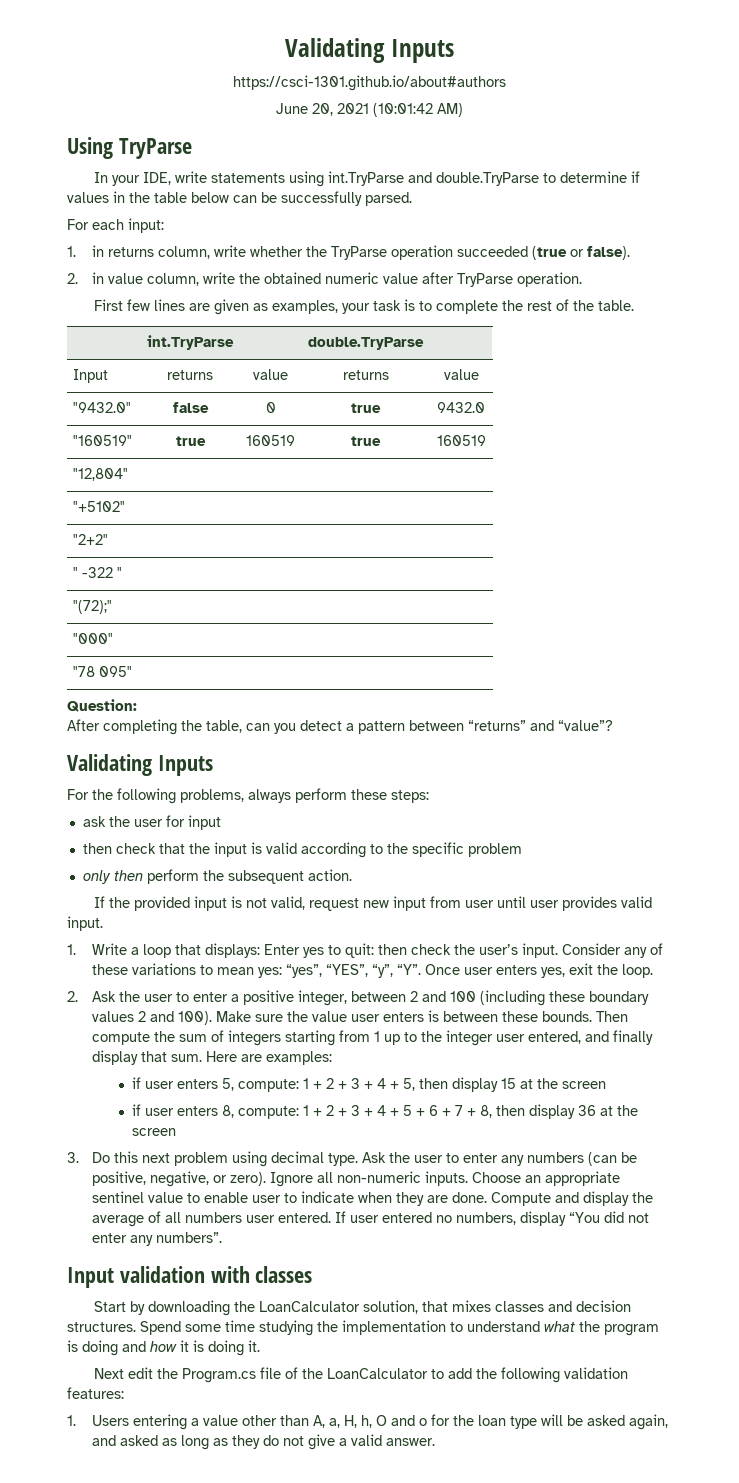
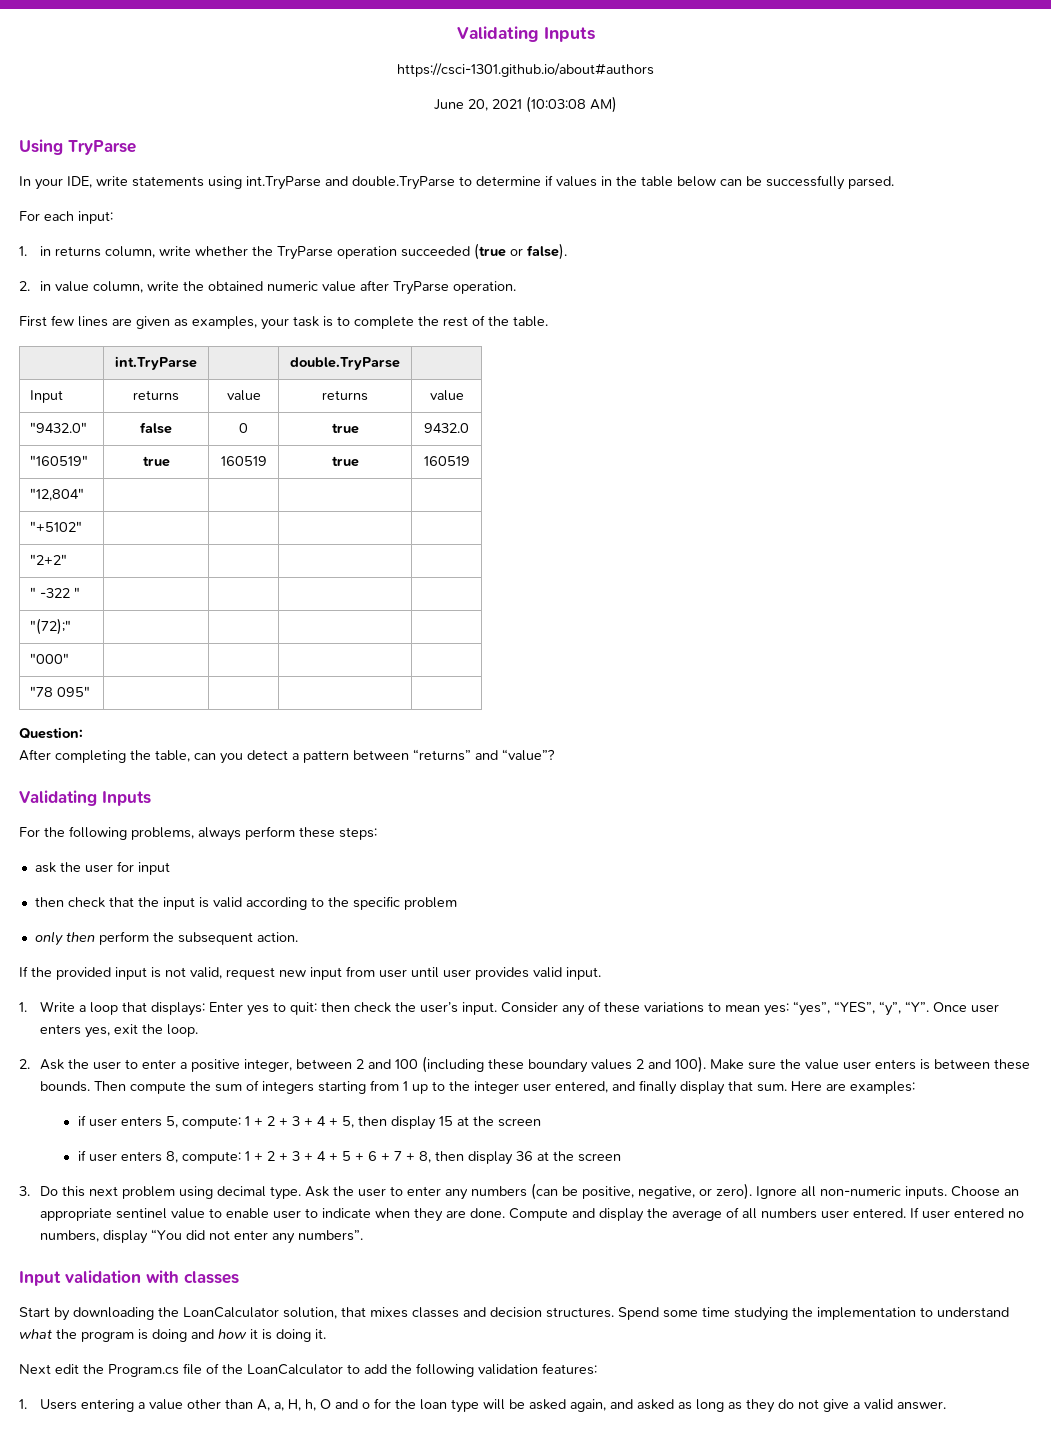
[373,103,433,117] (10:01:42 -> [526,96,586,113] (10:03:08

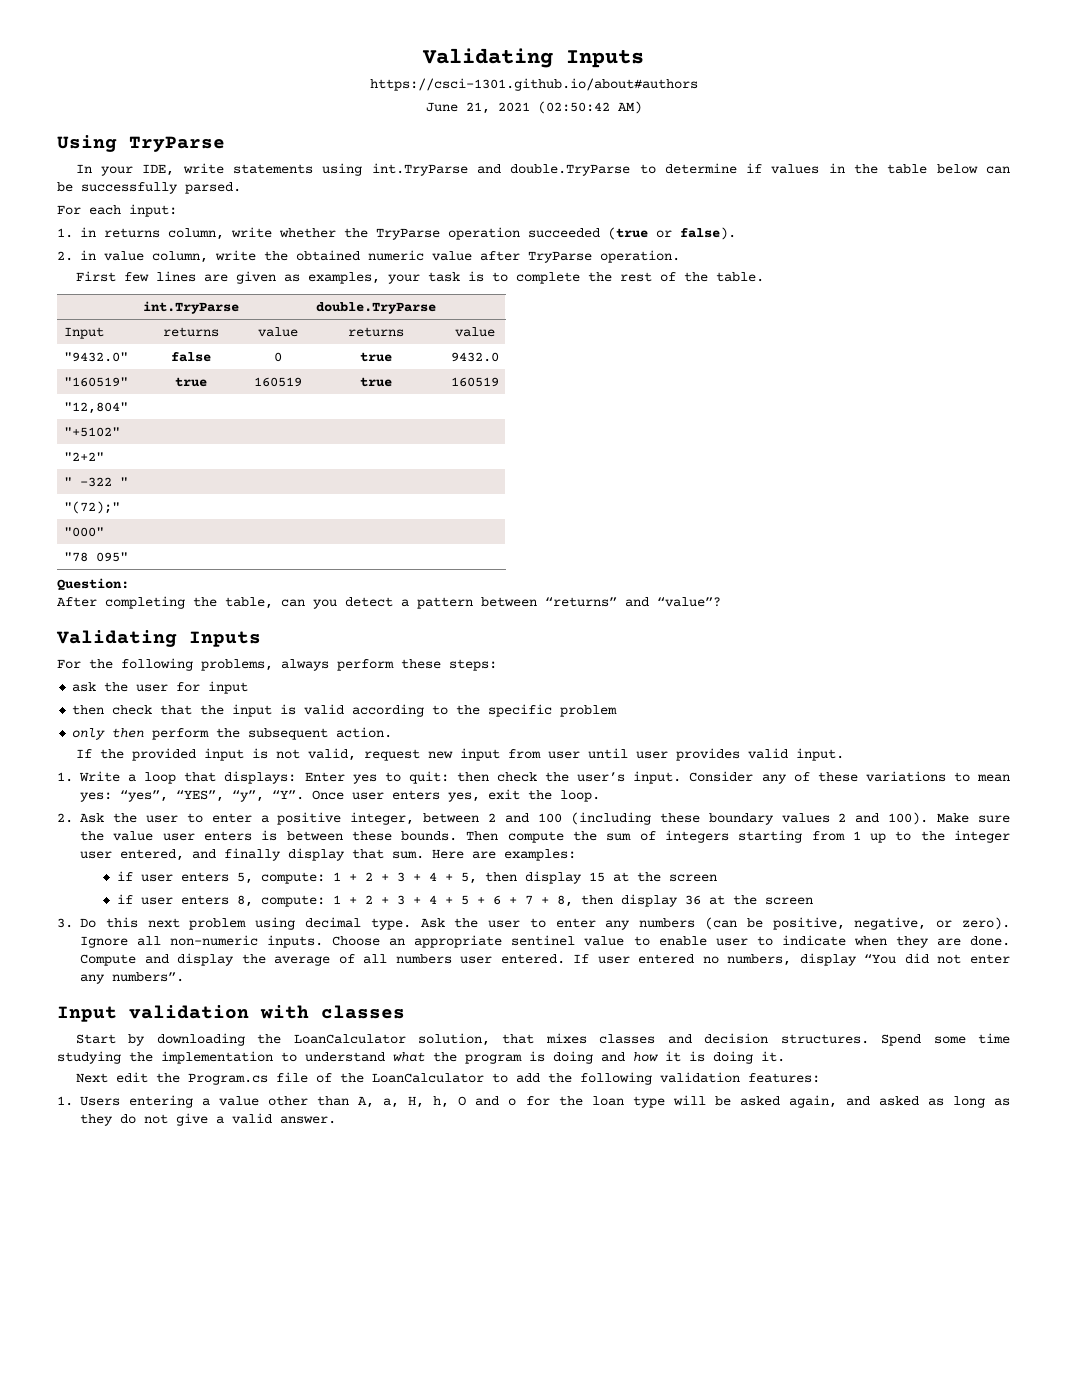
[468,96,586,113] 20, 2021 (10:03:08 -> [465,101,610,114] 21, 2021 (02:50:42

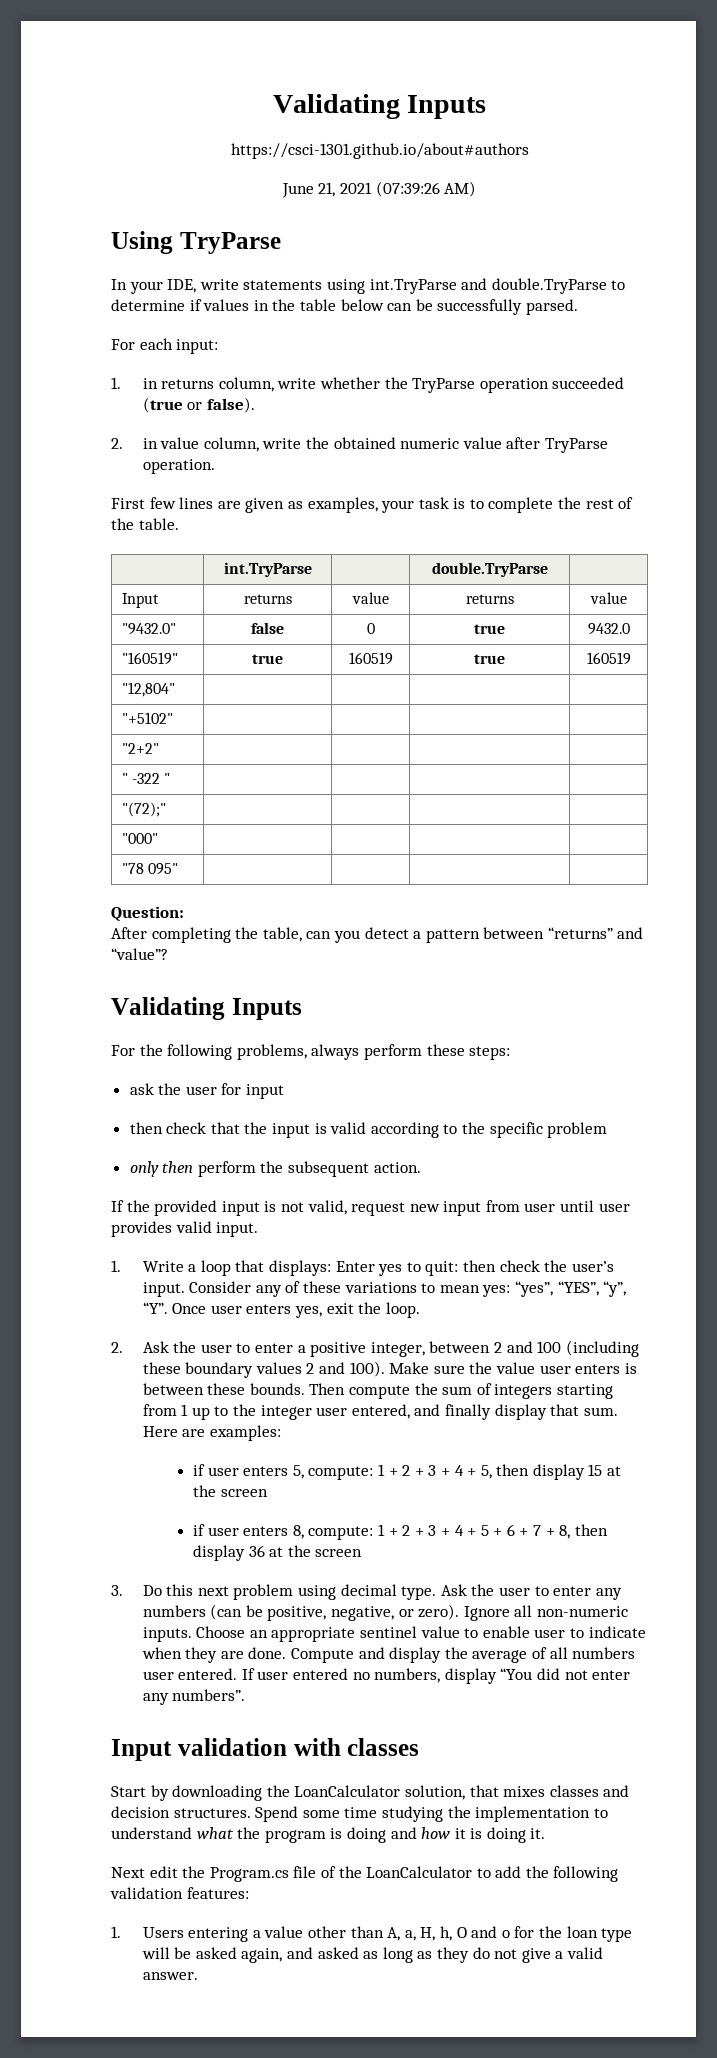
[537,101,610,114] (02:50:42 -> [375,181,440,197] (07:39:26

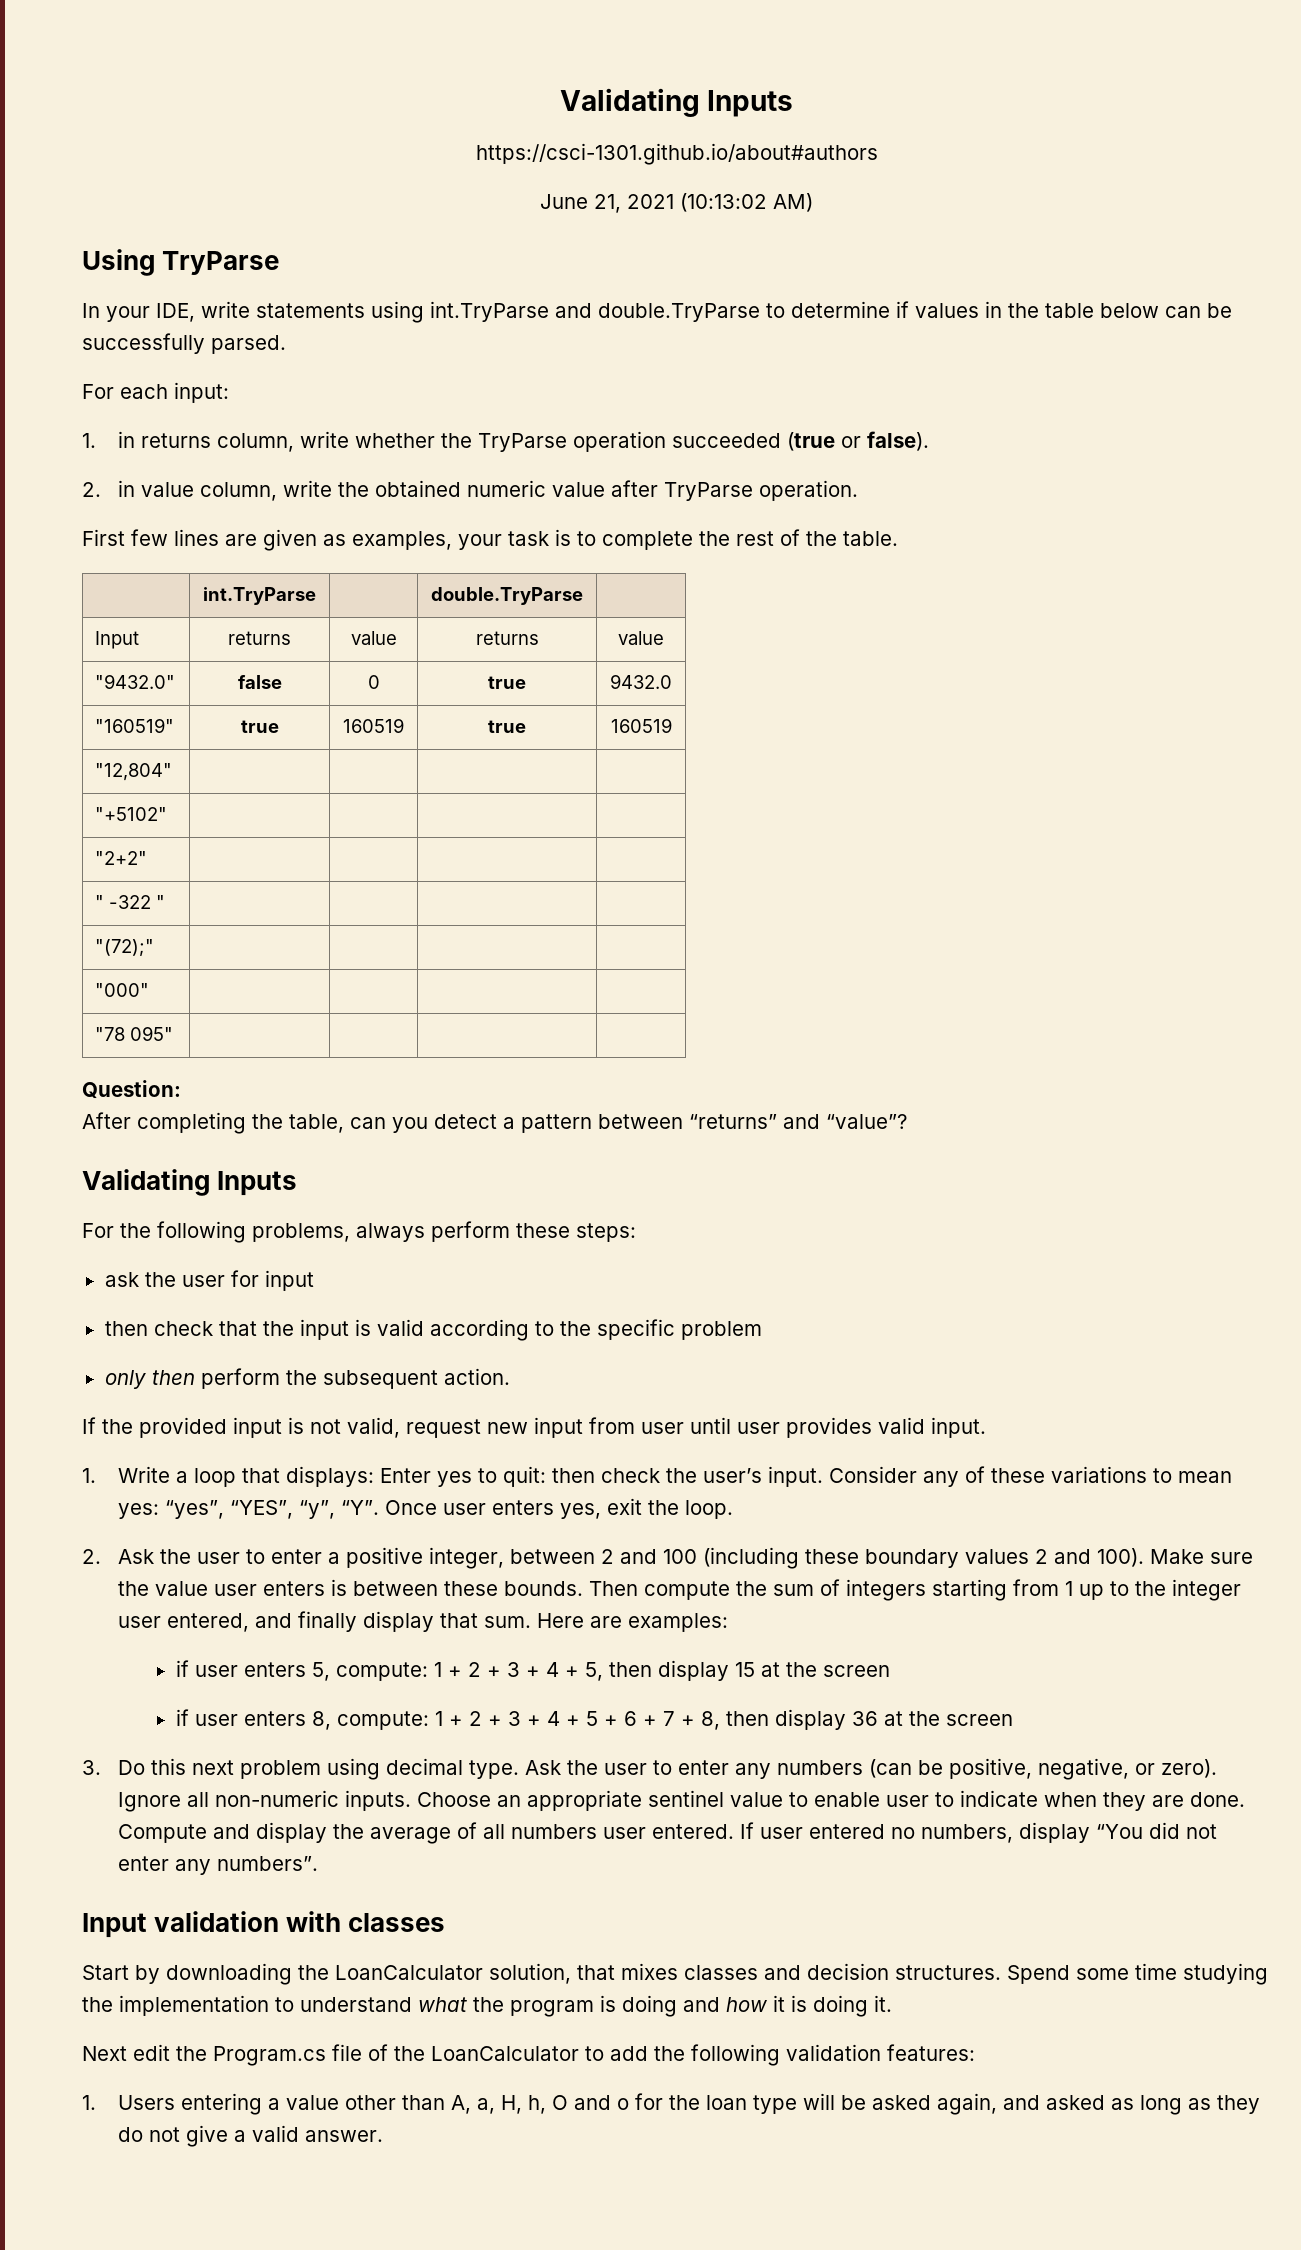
[375,181,440,197] (07:39:26 -> [680,193,767,212] (10:13:02

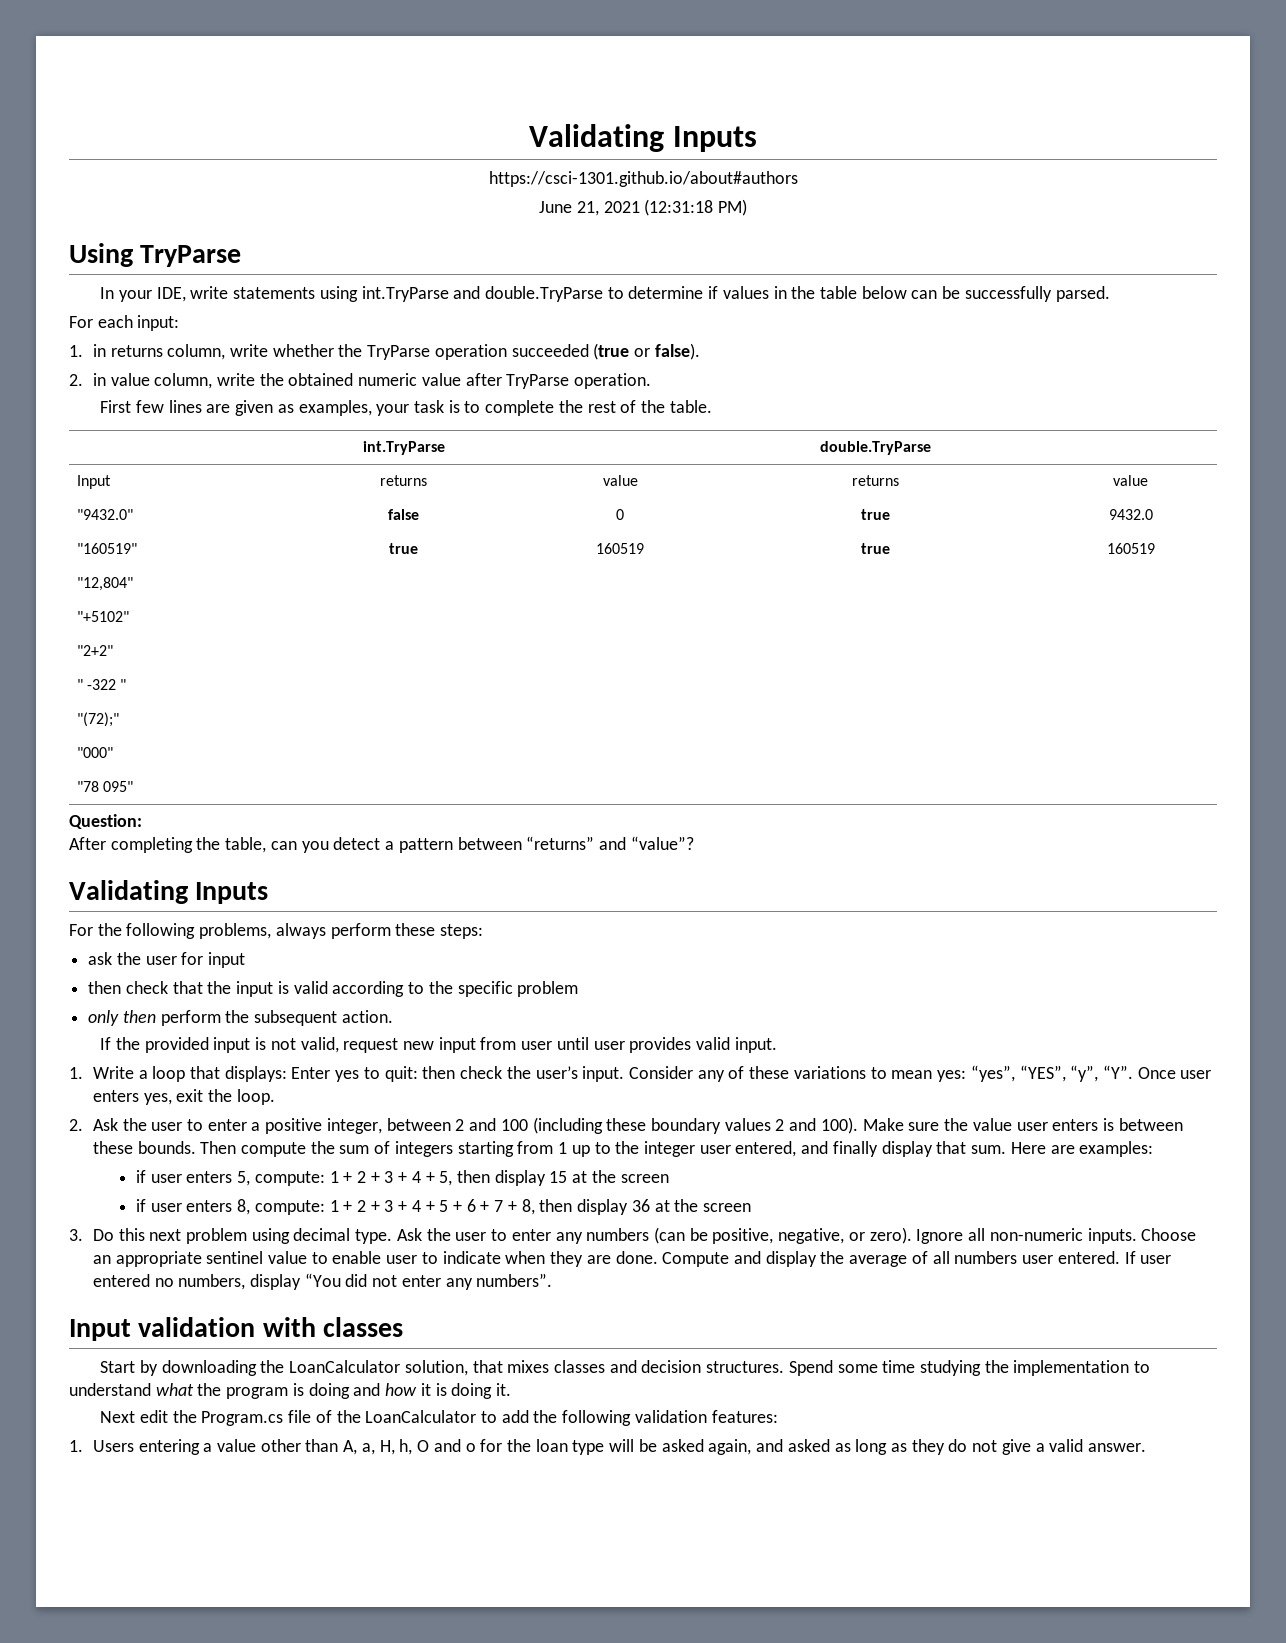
[680,193,813,212] (10:13:02 AM) -> [644,199,747,216] (12:31:18 PM)

